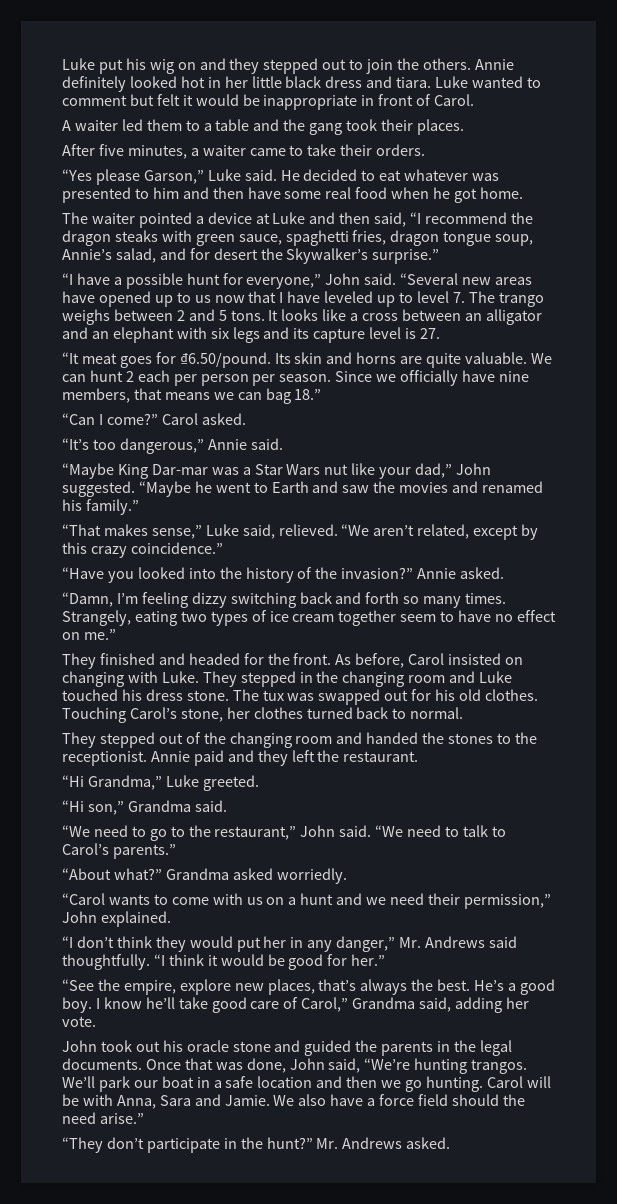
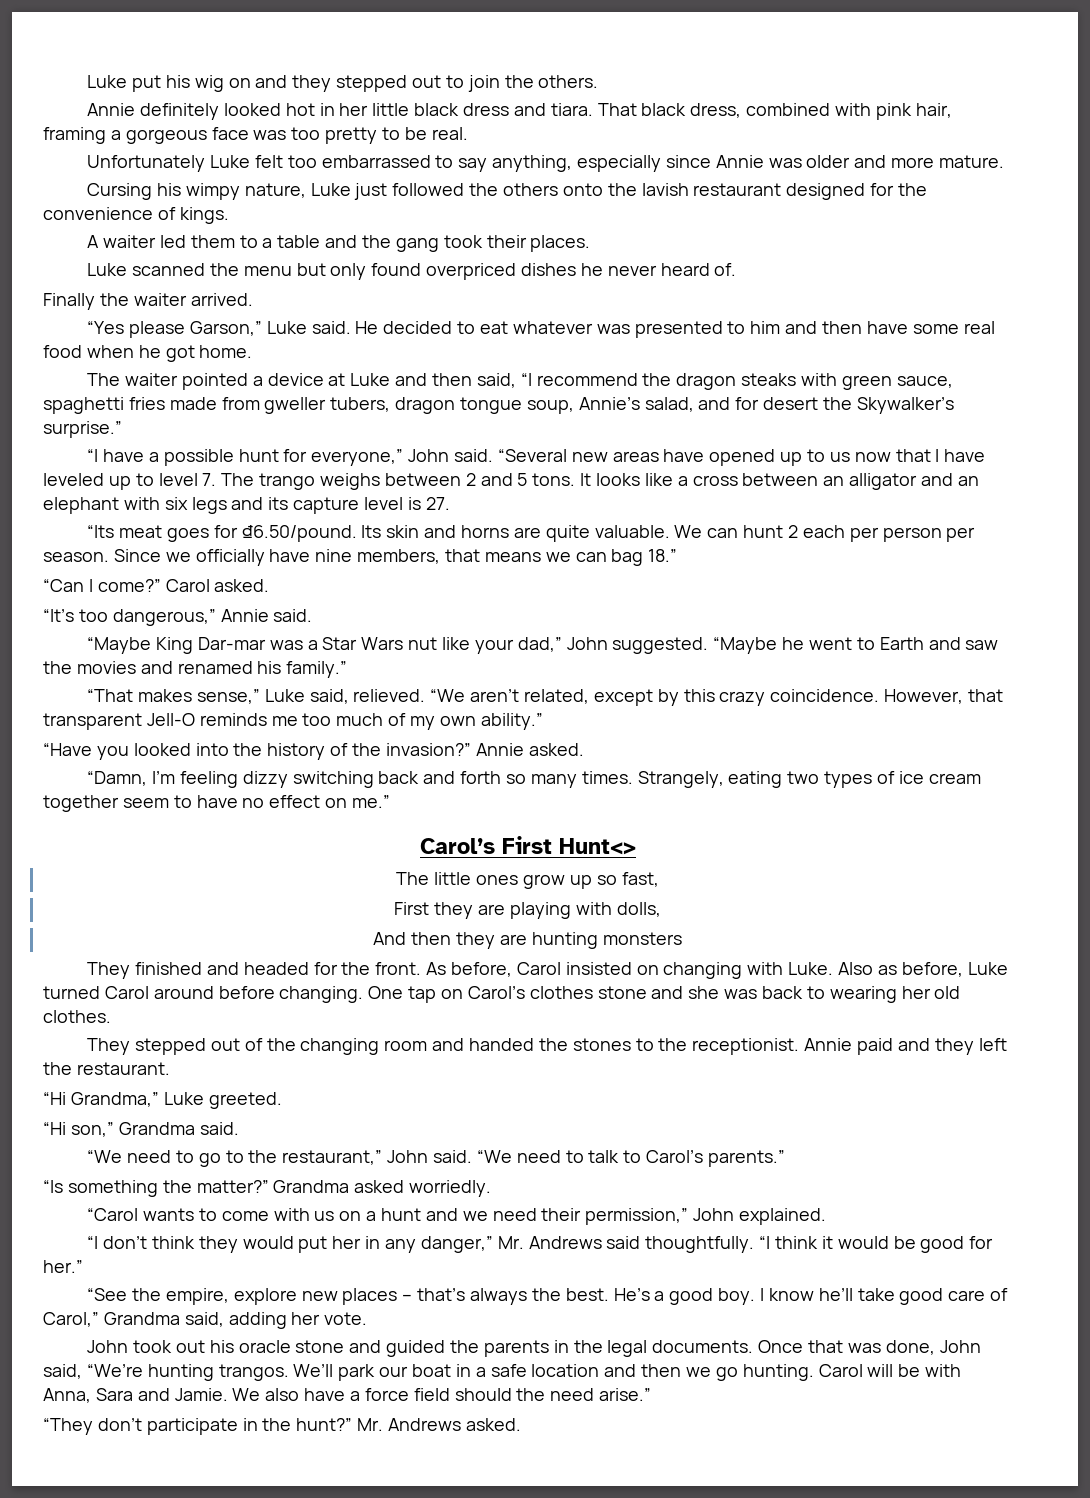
(471, 64) none -> (599, 81) //
[435,76,541,88] [62,94,475,110] Luke wanted to comment but felt it would be inappropriate in front of Carol. -> [597,103,952,120] [43,127,468,144] [87,155,1005,172] [87,183,928,200] [43,207,229,224] That black dress, combined with pink hair, framing a gorgeous face was too pretty to be real. // Unfortunately Luke felt too embarrassed to say anything, especially since Annie was older and more mature. // Cursing his wimpy nature, Luke just followed the others onto the lavish restaurant designed for the convenience of kings.
[62,144,426,159] After five minutes, a waiter came to take their orders. -> [87,263,737,280] [43,293,253,310] Luke scanned the menu but only found overpriced dishes he never heard of. // Finally the waiter arrived.
[352,230,387,245] fries, -> [128,397,391,414] fries made from gweller tubers,
[62,352,79,364] “It -> [87,525,115,538] “Its
[130,542,223,554] coincidence.” -> [770,689,1004,704] [43,713,543,730] coincidence. However, that transparent Jell-O reminds me too much of my own ability.”
(116, 634) none -> [419,836,636,855] [396,872,659,889] [394,902,661,919] [373,932,682,949] // Carol’s First Hunt<> // The little ones grow up so fast, // First they are playing with dolls, // And then they are hunting monsters
[202,671,513,687] [62,689,538,705] [62,707,464,723] They stepped in the changing room and Luke touched his dress stone. The tux was swapped out for his old clothes. Touching Carol’s stone, her clothes turned back to normal. -> [838,962,1008,977] [43,986,961,1003] [43,1010,111,1023] Also as before, Luke turned Carol around before changing. One tap on Carol’s clothes stone and she was back to wearing her old clothes.
[62,868,162,880] “About what?” -> [43,1180,269,1197] “Is something the matter?”
[267,979,315,995] places, -> [342,1288,413,1305] places –

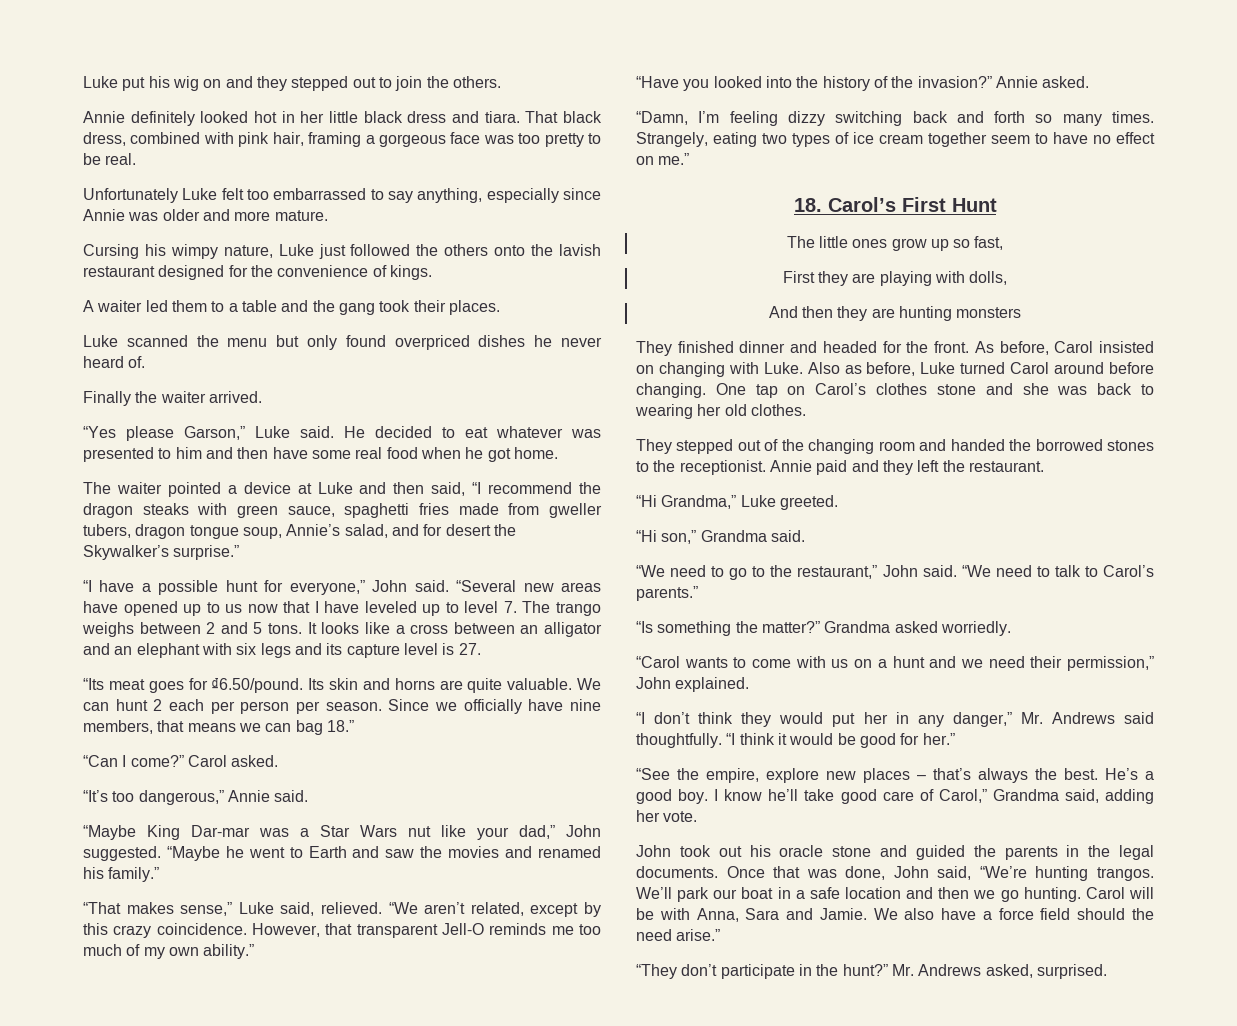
(391, 801) none -> [793,198,822,212] 18.
[558,838,636,855] Hunt<> -> [951,198,997,212] Hunt
(202, 968) none -> [739,341,786,353] dinner
(568, 1044) none -> [1035,439,1103,451] borrowed
[465,1418,521,1431] asked. -> [985,964,1107,979] asked, surprised.

